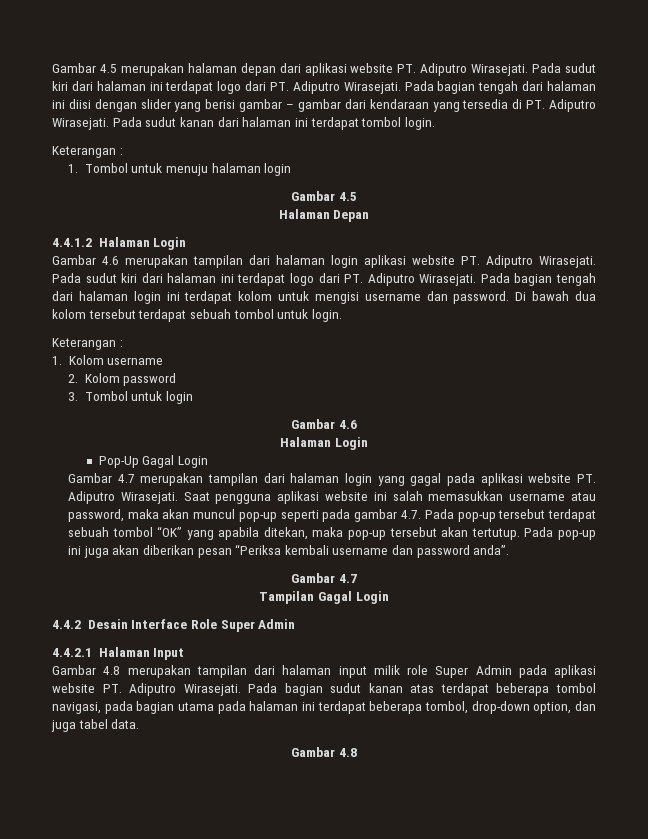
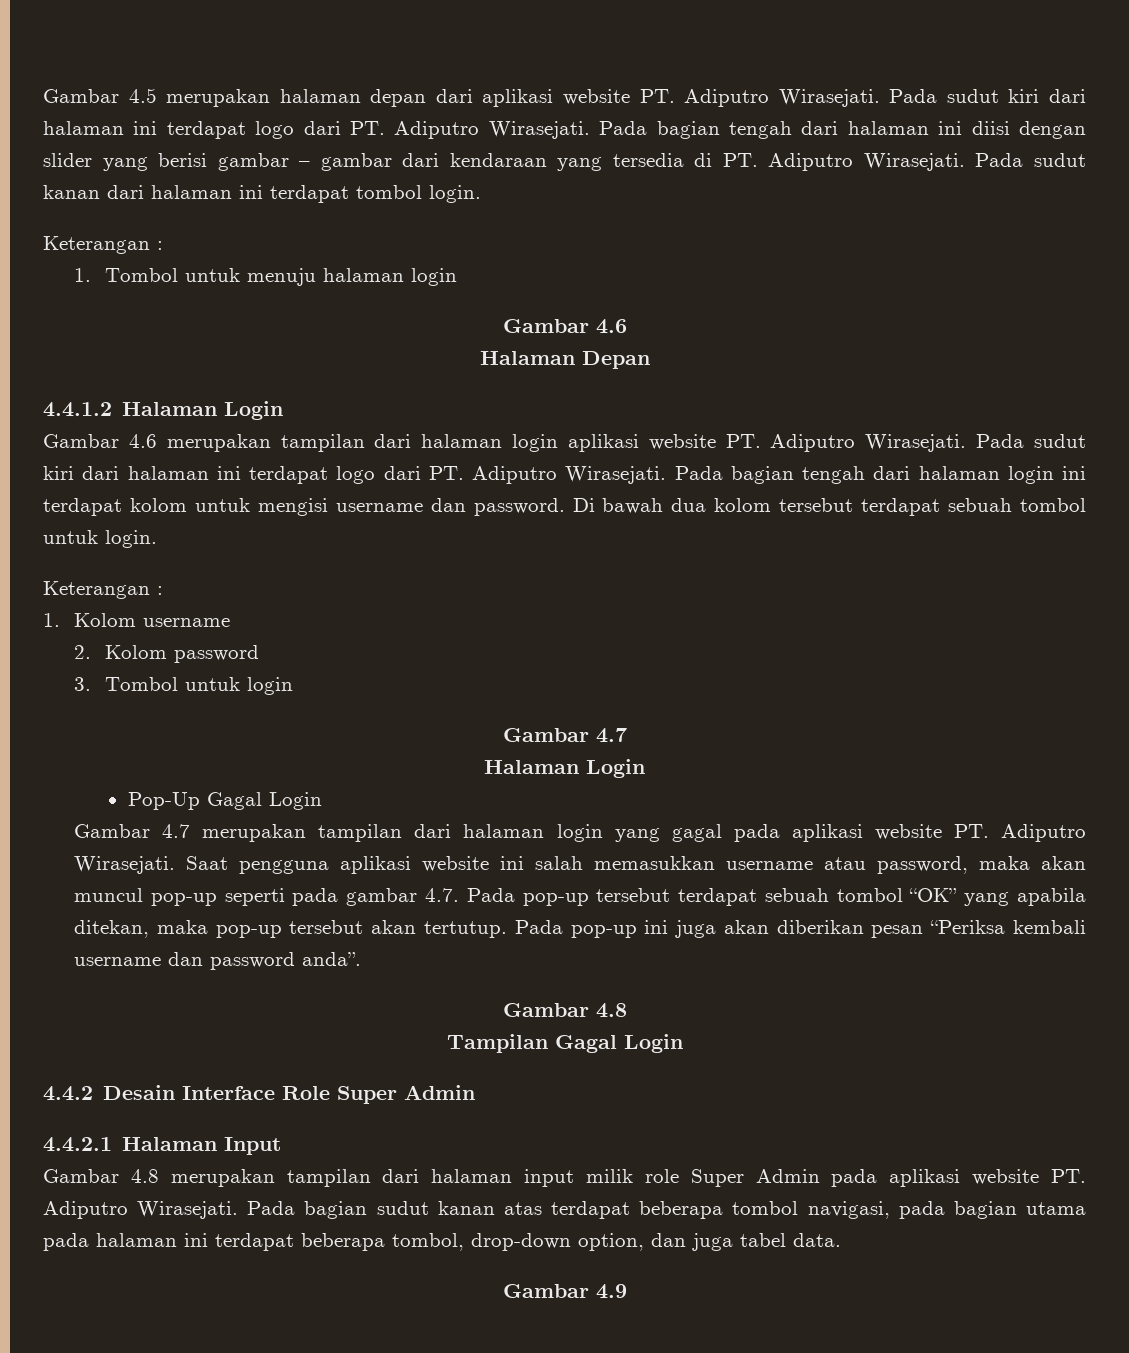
[338,192,357,201] 4.5 -> [595,319,627,334] 4.6
[338,420,357,429] 4.6 -> [595,728,627,743] 4.7
[338,574,357,583] 4.7 -> [595,1003,627,1018] 4.8
[338,748,357,757] 4.8 -> [595,1284,627,1299] 4.9

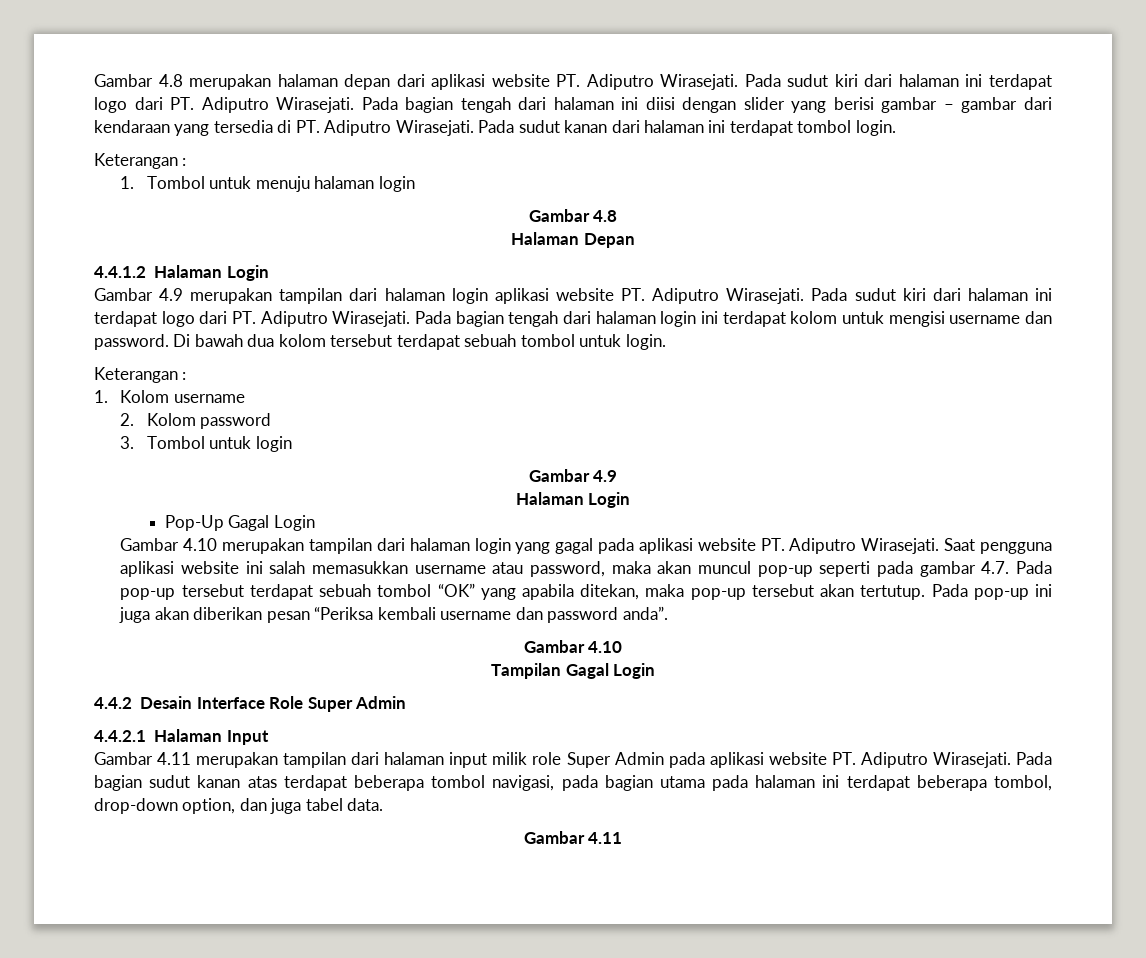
[43,88,157,103] Gambar 4.5 -> [94,74,183,87] Gambar 4.8
[595,319,627,334] 4.6 -> [593,210,618,222] 4.8
[128,434,157,448] 4.6 -> [159,288,184,301] 4.9
[595,728,627,743] 4.7 -> [593,470,618,482] 4.9
[162,824,191,838] 4.7 -> [183,538,218,551] 4.10
[595,1003,627,1018] 4.8 -> [588,641,623,653] 4.10
[130,1169,159,1183] 4.8 -> [157,752,192,765] 4.11
[595,1284,627,1299] 4.9 -> [588,832,623,844] 4.11

